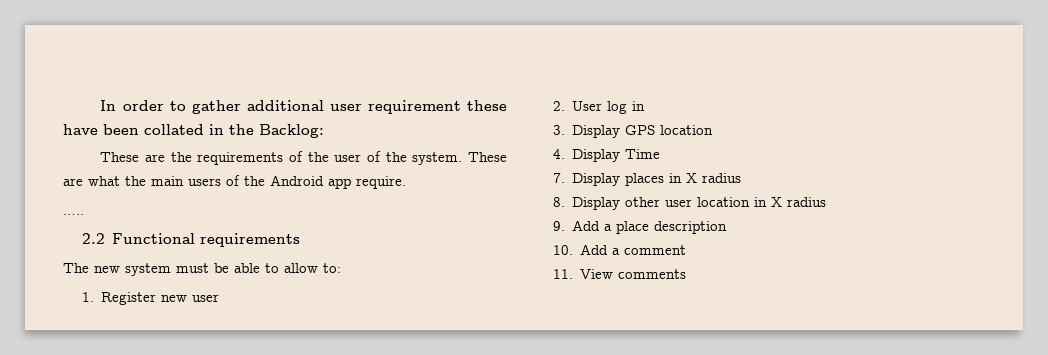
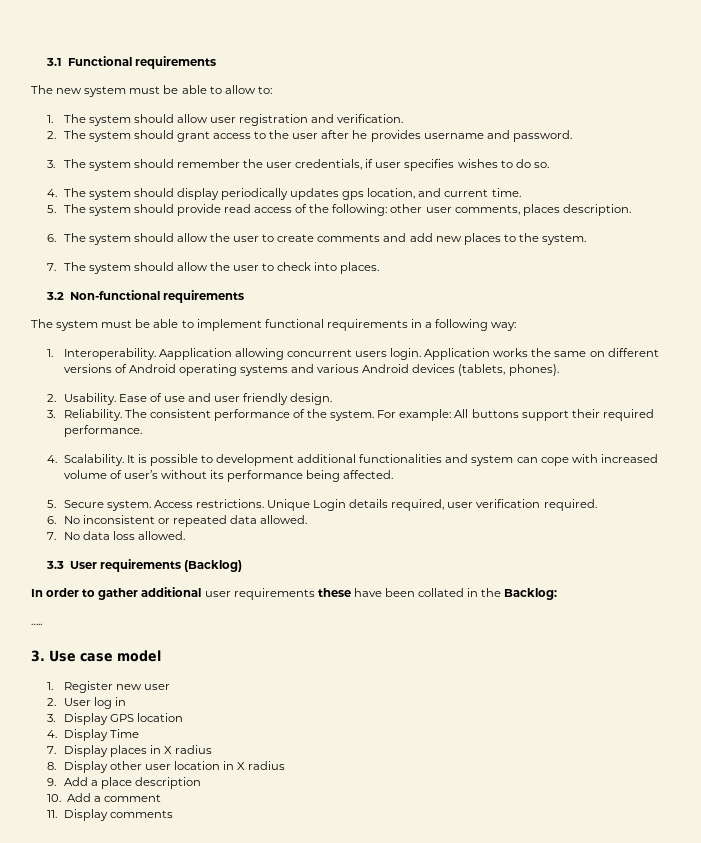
[100,100,507,114] [63,124,324,138] [100,151,507,165] [63,175,406,189] [63,214,84,215] [81,233,105,244] In order to gather additional user requirement these have been collated in the Backlog: // These are the requirements of the user of the system. These are what the main users of the Android app require. // ….. // 2.2 -> [46,58,63,66] 3.1
(341, 268) none -> [47,114,404,126] [47,130,572,142] [47,159,549,171] [47,188,521,200] [47,204,631,216] [47,233,587,245] [47,262,380,274] [46,290,245,303] [31,319,517,331] [47,348,659,360] [63,364,559,376] [47,393,333,405] [47,409,654,421] [63,425,142,437] [47,454,658,466] [63,470,394,482] [47,499,597,511] [47,515,308,527] [47,531,185,540] [46,559,243,572] [31,587,558,600] [31,623,42,625] [31,650,161,662] // 1. The system should allow user registration and verification. // 2. The system should grant access to the user after he provides username and password. // 3. The system should remember the user credentials, if user specifies wishes to do so. // 4. The system should display periodically updates gps location, and current time. // 5. The system should provide read access of the following: other user comments, places description. // 6. The system should allow the user to create comments and add new places to the system. // 7. The system should allow the user to check into places. // 3.2 Non-functional requirements // The system must be able to implement functional requirements in a following way: // 1. Interoperability. Aapplication allowing concurrent users login. Application works the same on different versions of Android operating systems and various Android devices (tablets, phones). // 2. Usability. Ease of use and user friendly design. // 3. Reliability. The consistent performance of the system. For example: All buttons support their required performance. // 4. Scalability. It is possible to development additional functionalities and system can cope with increased volume of user’s without its performance being affected. // 5. Secure system. Access restrictions. Unique Login details required, user verification required. // 6. No inconsistent or repeated data allowed. // 7. No data loss allowed. // 3.3 User requirements (Backlog) // In order to gather additional user requirements these have been collated in the Backlog: // ….. // 3. Use case model
[580,269,614,279] View -> [63,809,108,821] Display

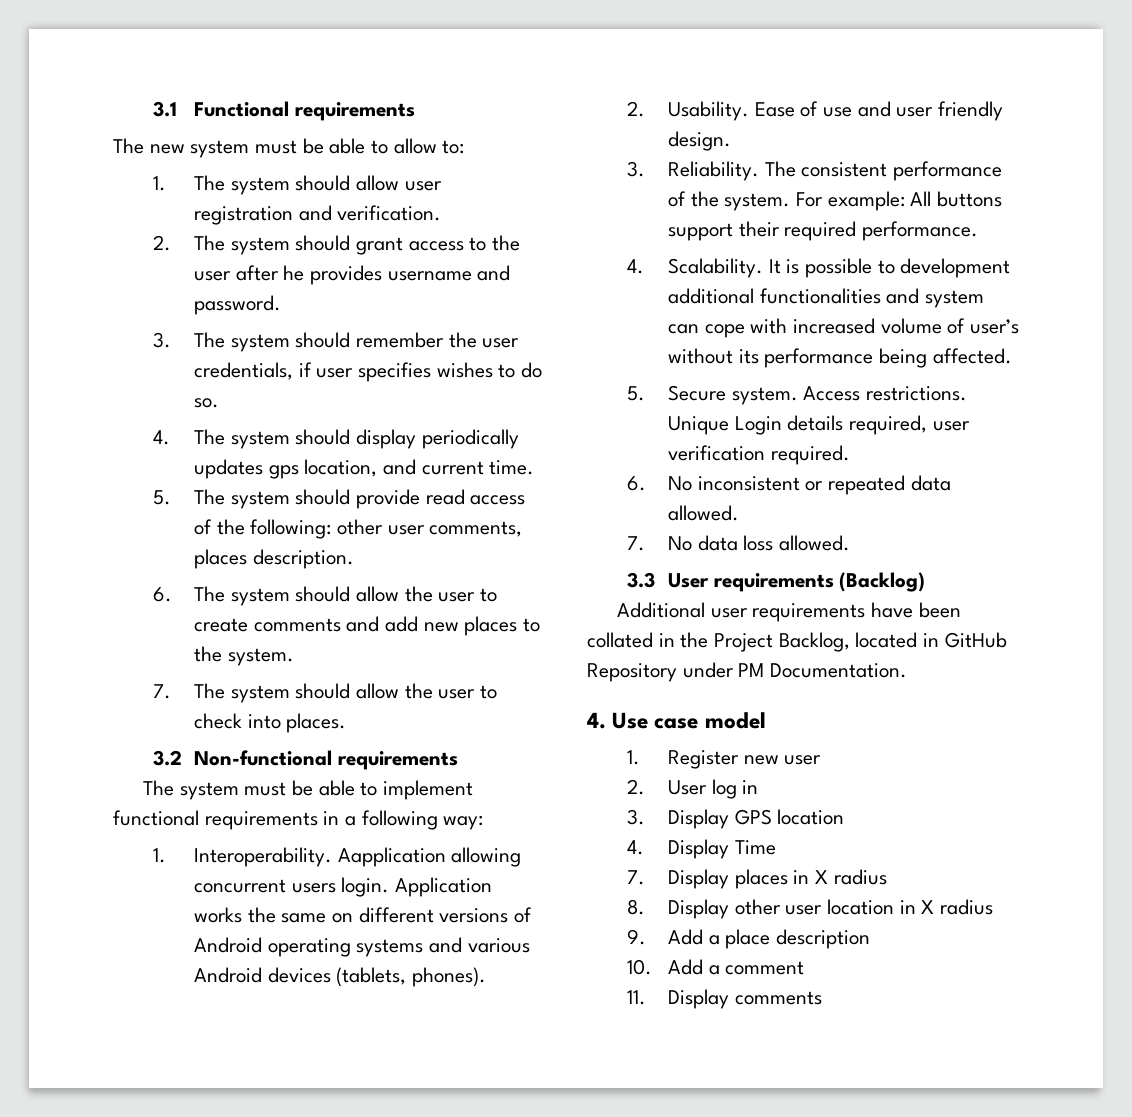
[31,587,202,600] In order to gather additional -> [616,602,705,618] Additional
[317,588,351,597] these -> (866, 612) none
[504,588,558,600] [31,623,42,625] [31,650,45,662] Backlog: // ….. // 3. -> [714,632,1007,652] [587,662,908,682] [587,712,606,729] Project Backlog, located in GitHub Repository under PM Documentation. // 4.

